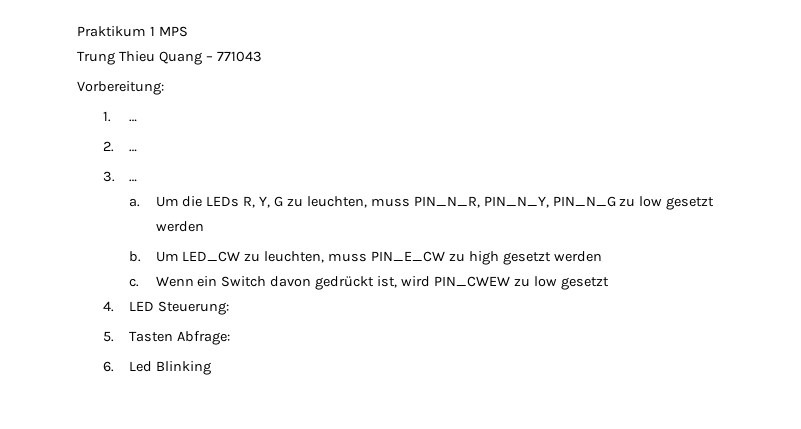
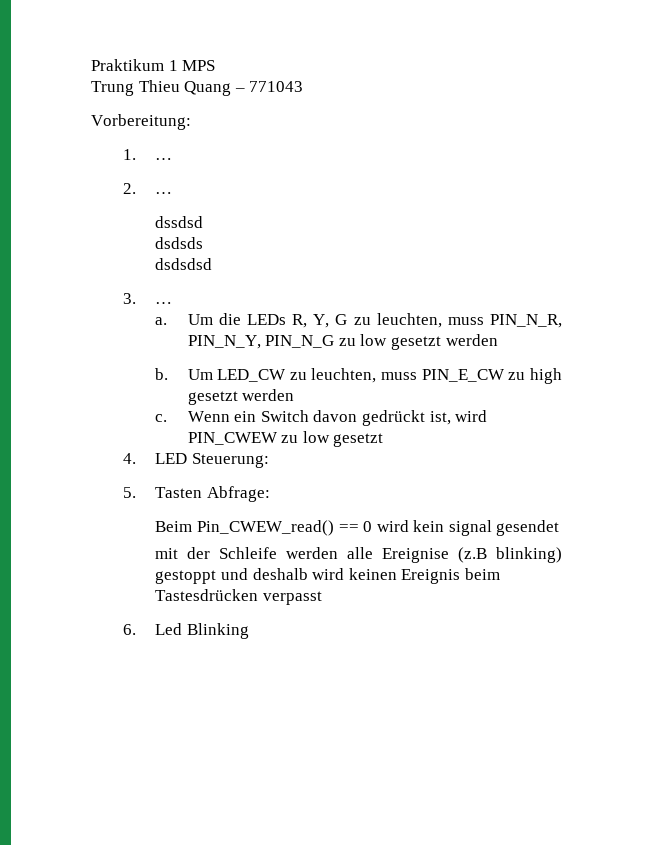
(138, 150) none -> [155,216,204,228] [155,237,204,249] [155,258,213,270] // dssdsd // dsdsds // dsdsdsd
(231, 338) none -> [155,520,560,536] [155,547,563,563] [155,568,500,584] [155,589,322,605] // Beim Pin_CWEW_read() == 0 wird kein signal gesendet // mit der Schleife werden alle Ereignise (z.B blinking) gestoppt und deshalb wird keinen Ereignis beim Tastesdrücken verpasst

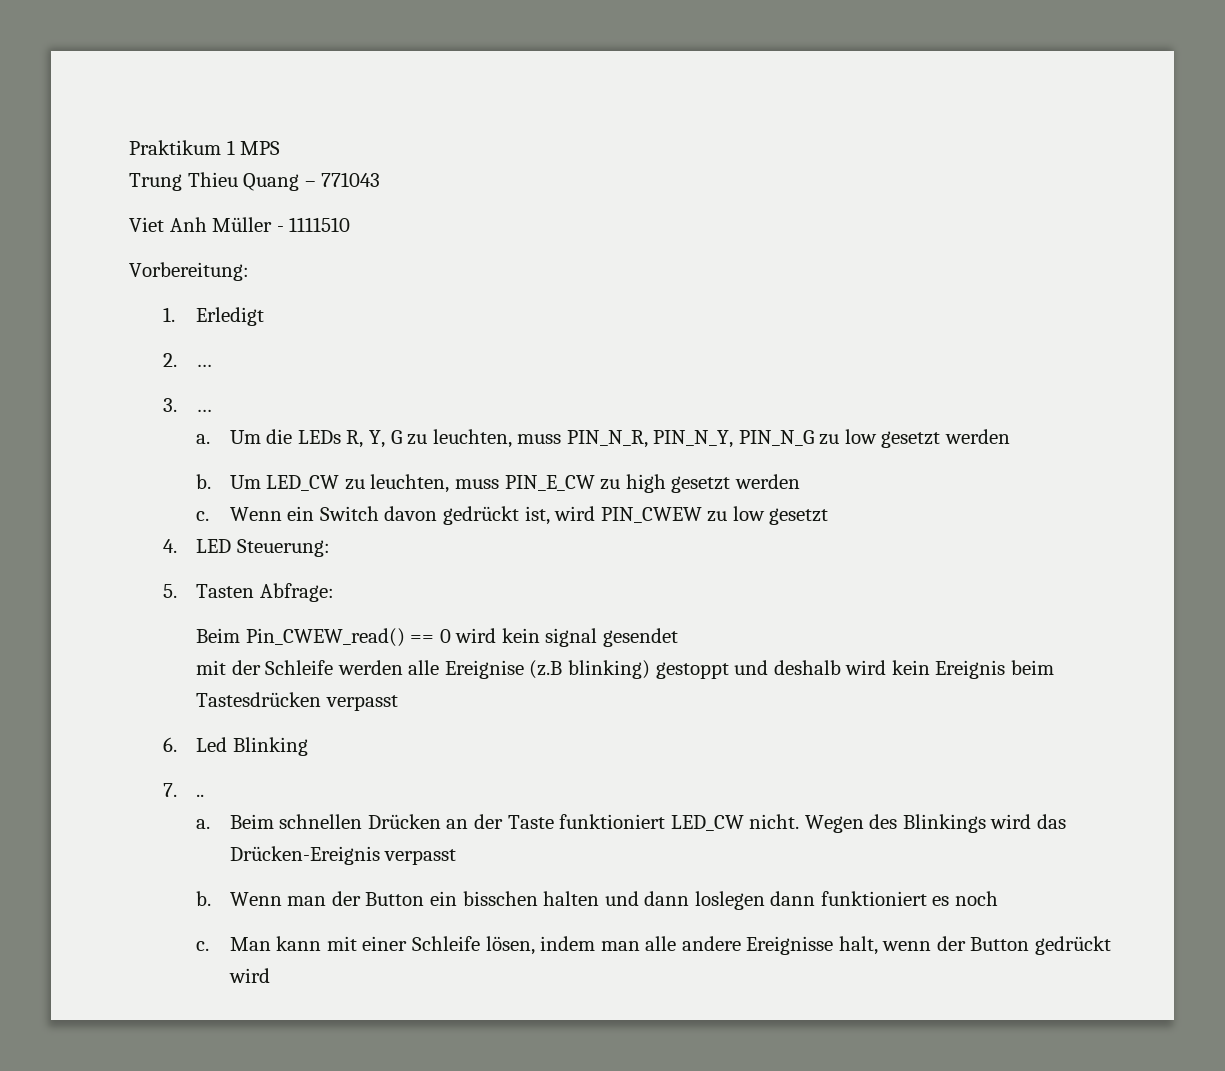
(304, 86) none -> [129,217,351,232] // Viet Anh Müller - 1111510
[155,158,173,160] … -> [196,307,265,326] Erledigt
[155,216,204,228] [155,237,204,249] [155,258,213,270] // dssdsd // dsdsds // dsdsdsd -> (213, 365) none
[348,568,397,580] keinen -> [891,660,930,675] kein
(249, 631) none -> [162,783,205,797] [196,814,1066,833] [229,846,457,865] [196,891,998,910] [196,936,1111,955] [228,968,270,983] // 7. .. // a. Beim schnellen Drücken an der Taste funktioniert LED_CW nicht. Wegen des Blinkings wird das Drücken-Ereignis verpasst // b. Wenn man der Button ein bisschen halten und dann loslegen dann funktioniert es noch // c. Man kann mit einer Schleife lösen, indem man alle andere Ereignisse halt, wenn der Button gedrückt wird

